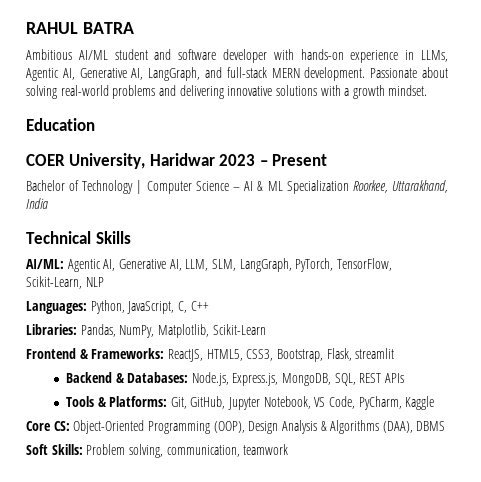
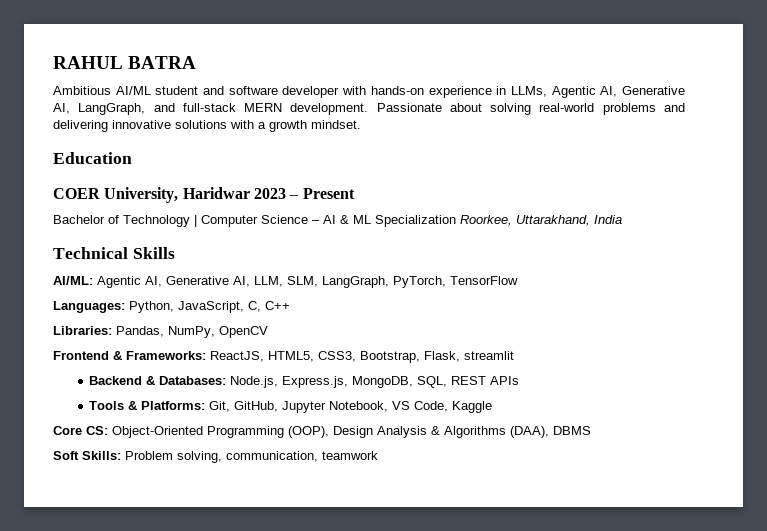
[336,258,392,271] [26,276,104,289] TensorFlow, Scikit-Learn, NLP -> [450,276,518,285] TensorFlow
[157,324,266,338] Matplotlib, Scikit-Learn -> [219,326,268,338] OpenCV
[358,396,402,410] PyCharm, -> (449, 406) none

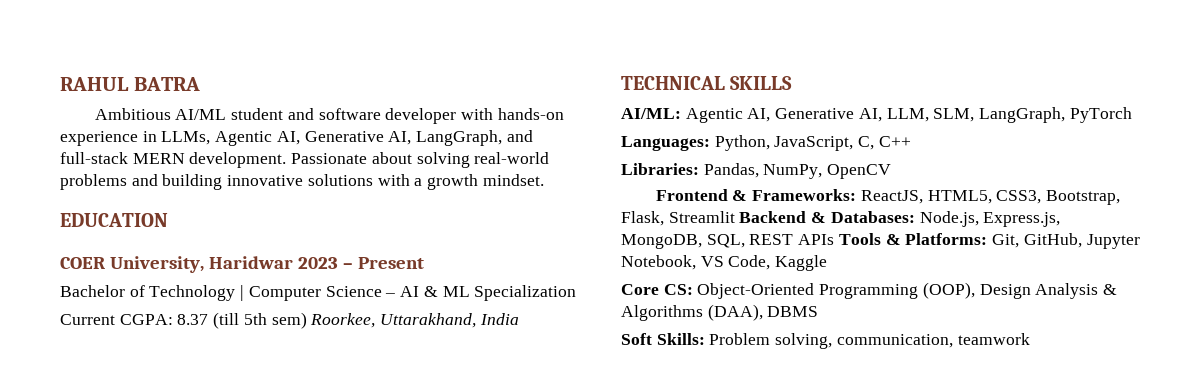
[53,120,108,132] delivering -> [162,174,223,190] building
[53,152,132,164] Education -> [60,213,168,227] EDUCATION
(456, 221) none -> [60,312,307,329] // Current CGPA: 8.37 (till 5th sem)
[53,247,175,259] Technical Skills -> [621,76,793,90] TECHNICAL SKILLS
[393,276,518,288] PyTorch, TensorFlow -> [1069,107,1132,123] PyTorch
[464,351,514,360] streamlit // -> [668,211,735,223] Streamlit
(520, 380) // -> (835, 239) none

